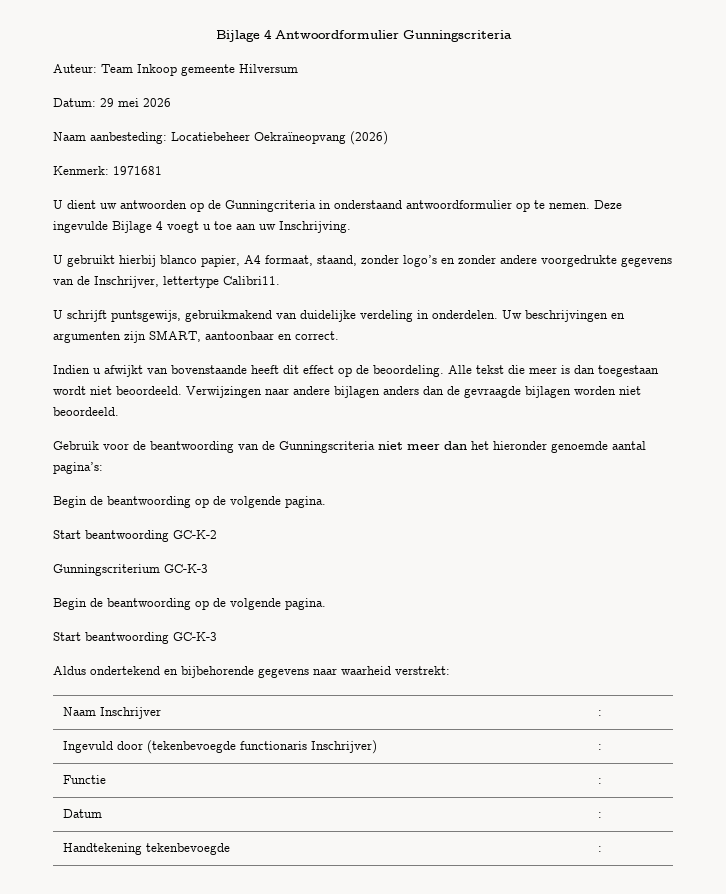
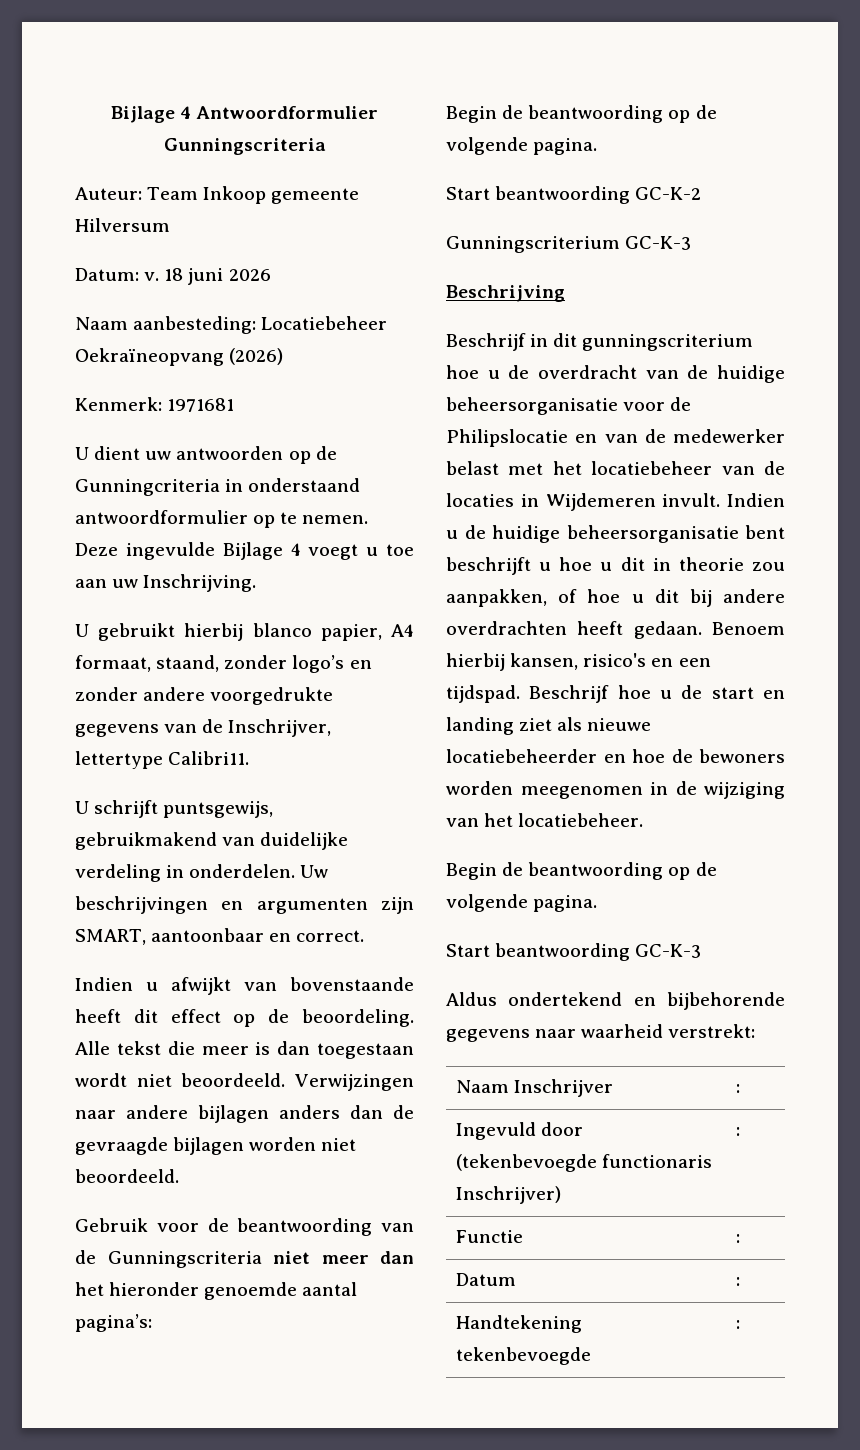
[100,98,139,107] 29 mei -> [144,268,224,285] v. 18 juni
(208, 568) none -> [446,285,565,302] [446,333,754,351] [446,365,785,383] [446,397,692,415] [446,429,785,447] [446,461,785,475] [446,493,785,511] [446,525,785,543] [446,557,785,575] [446,589,785,607] [446,621,785,639] [446,653,711,671] [446,685,785,703] [446,717,652,735] [446,749,785,763] [446,781,785,799] [446,813,644,827] // Beschrijving // Beschrijf in dit gunningscriterium hoe u de overdracht van de huidige beheersorganisatie voor de Philipslocatie en van de medewerker belast met het locatiebeheer van de locaties in Wijdemeren invult. Indien u de huidige beheersorganisatie bent beschrijft u hoe u dit in theorie zou aanpakken, of hoe u dit bij andere overdrachten heeft gedaan. Benoem hierbij kansen, risico's en een tijdspad. Beschrijf hoe u de start en landing ziet als nieuwe locatiebeheerder en hoe de bewoners worden meegenomen in de wijziging van het locatiebeheer.

